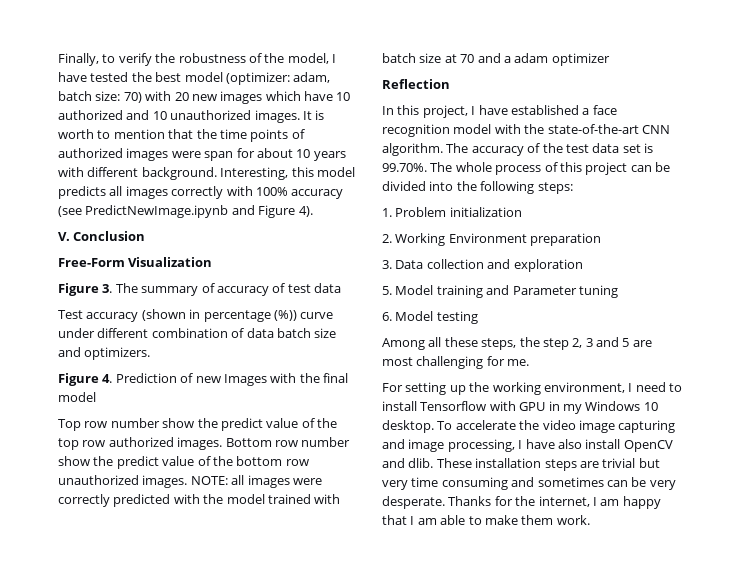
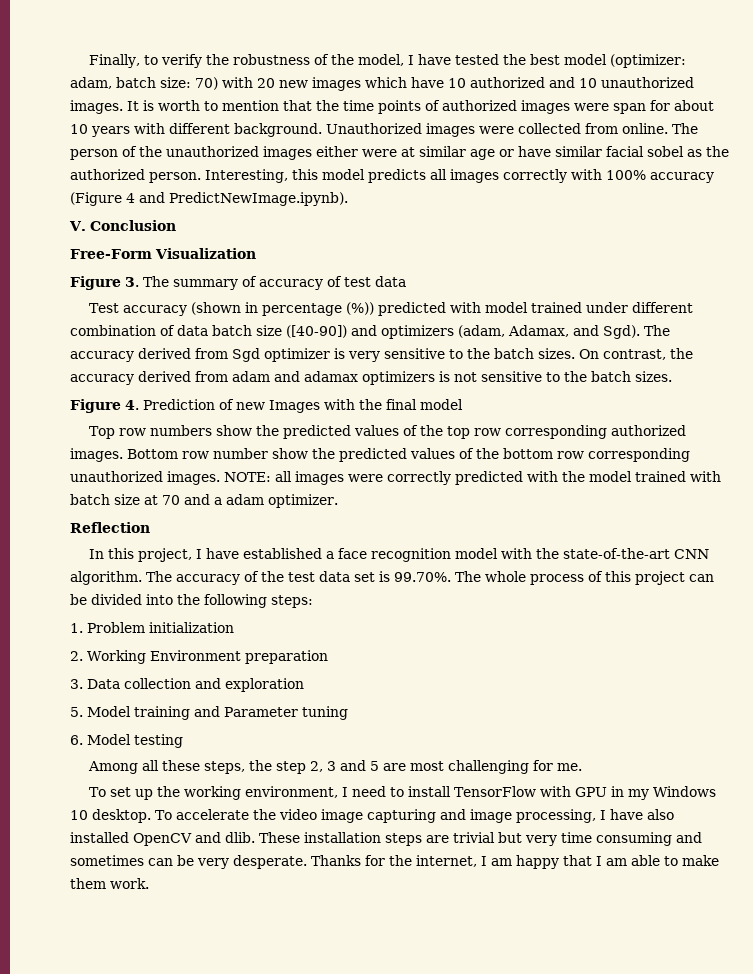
(217, 173) none -> [326,123,698,137] [70,146,729,160] [70,169,201,183] Unauthorized images were collected from online. The person of the unauthorized images either were at similar age or have similar facial sobel as the authorized person.
[58,205,313,218] (see PredictNewImage.ipynb and Figure 4). -> [70,192,348,206] (Figure 4 and PredictNewImage.ipynb).
[300,312,334,319] curve -> [378,302,583,316] predicted with model trained
[58,347,151,360] and optimizers. -> [286,325,670,339] [70,348,693,362] [70,371,672,385] ([40-90]) and optimizers (adam, Adamax, and Sgd). The accuracy derived from Sgd optimizer is very sensitive to the batch sizes. On contrast, the accuracy derived from adam and adamax optimizers is not sensitive to the batch sizes.
[110,418,299,431] number show the predict value -> [150,425,400,439] numbers show the predicted values
(106, 443) none -> [505,425,608,439] corresponding
[116,456,195,469] predict value -> [339,448,455,462] predicted values
(309, 462) none -> [588,448,690,462] corresponding
[551,53,610,66] optimizer -> [268,494,338,508] optimizer.
[382,382,447,395] For setting -> [89,787,132,797] To set
[420,401,487,411] Tensorflow -> [454,786,537,797] TensorFlow
[585,439,621,449] install -> [70,832,129,843] installed

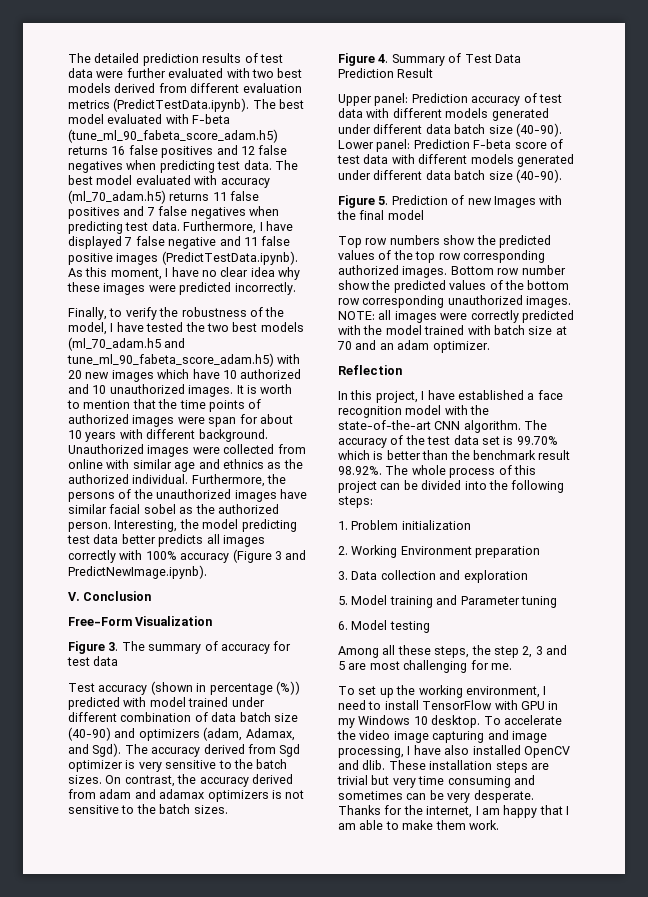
(89, 61) none -> [68,53,283,66] [68,68,303,78] [68,83,302,93] [68,98,305,112] [68,114,231,124] [68,129,278,143] [68,145,288,158] [68,160,298,173] [68,175,270,188] [68,190,260,204] [68,206,279,219] [68,221,293,234] [68,236,291,249] [68,251,298,265] [68,267,300,280] [67,282,296,295] The detailed prediction results of test data were further evaluated with two best models derived from different evaluation metrics (PredictTestData.ipynb). The best model evaluated with F-beta (tune_ml_90_fabeta_score_adam.h5) returns 16 false positives and 12 false negatives when predicting test data. The best model evaluated with accuracy (ml_70_adam.h5) returns 11 false positives and 7 false negatives when predicting test data. Furthermore, I have displayed 7 false negative and 11 false positive images (PredictTestData.ipynb). As this moment, I have no clear idea why these images were predicted incorrectly. //
[530,54,687,68] [70,77,218,90] best model (optimizer: adam, batch size: 70) -> [206,322,304,332] [68,337,186,351] [67,353,274,367] two best models (ml_70_adam.h5 and tune_ml_90_fabeta_score_adam.h5)
[622,123,698,134] [70,146,514,160] online. The person of the unauthorized images either were at similar age or -> [68,459,303,472] [68,474,287,487] [68,489,277,502] online with similar age and ethnics as the authorized individual. Furthermore, the persons of the unauthorized images
[292,169,365,180] this model -> [179,519,297,532] [67,534,156,544] the model predicting test data better
[126,193,135,203] 4 -> [274,551,282,560] 3
[327,276,342,287] of -> [273,641,292,651] for
[286,325,347,338] ([40-90]) -> [68,727,111,741] (40-90)
(139, 405) none -> [391,53,521,66] [338,68,434,78] [338,93,562,106] [338,108,549,121] [338,123,562,137] [338,139,563,152] [337,154,574,167] [338,169,562,183] [338,195,389,208] Summary of Test Data Prediction Result // Upper panel: Prediction accuracy of test data with different models generated under different data batch size (40-90). Lower panel: Prediction F-beta score of test data with different models generated under different data batch size (40-90). // Figure 5.
[214,497,222,505] a -> [379,343,394,350] an
[394,572,451,582] 99.70%. -> [516,436,558,445] [338,450,571,460] [338,466,382,475] 99.70% which is better than the benchmark result 98.92%.

